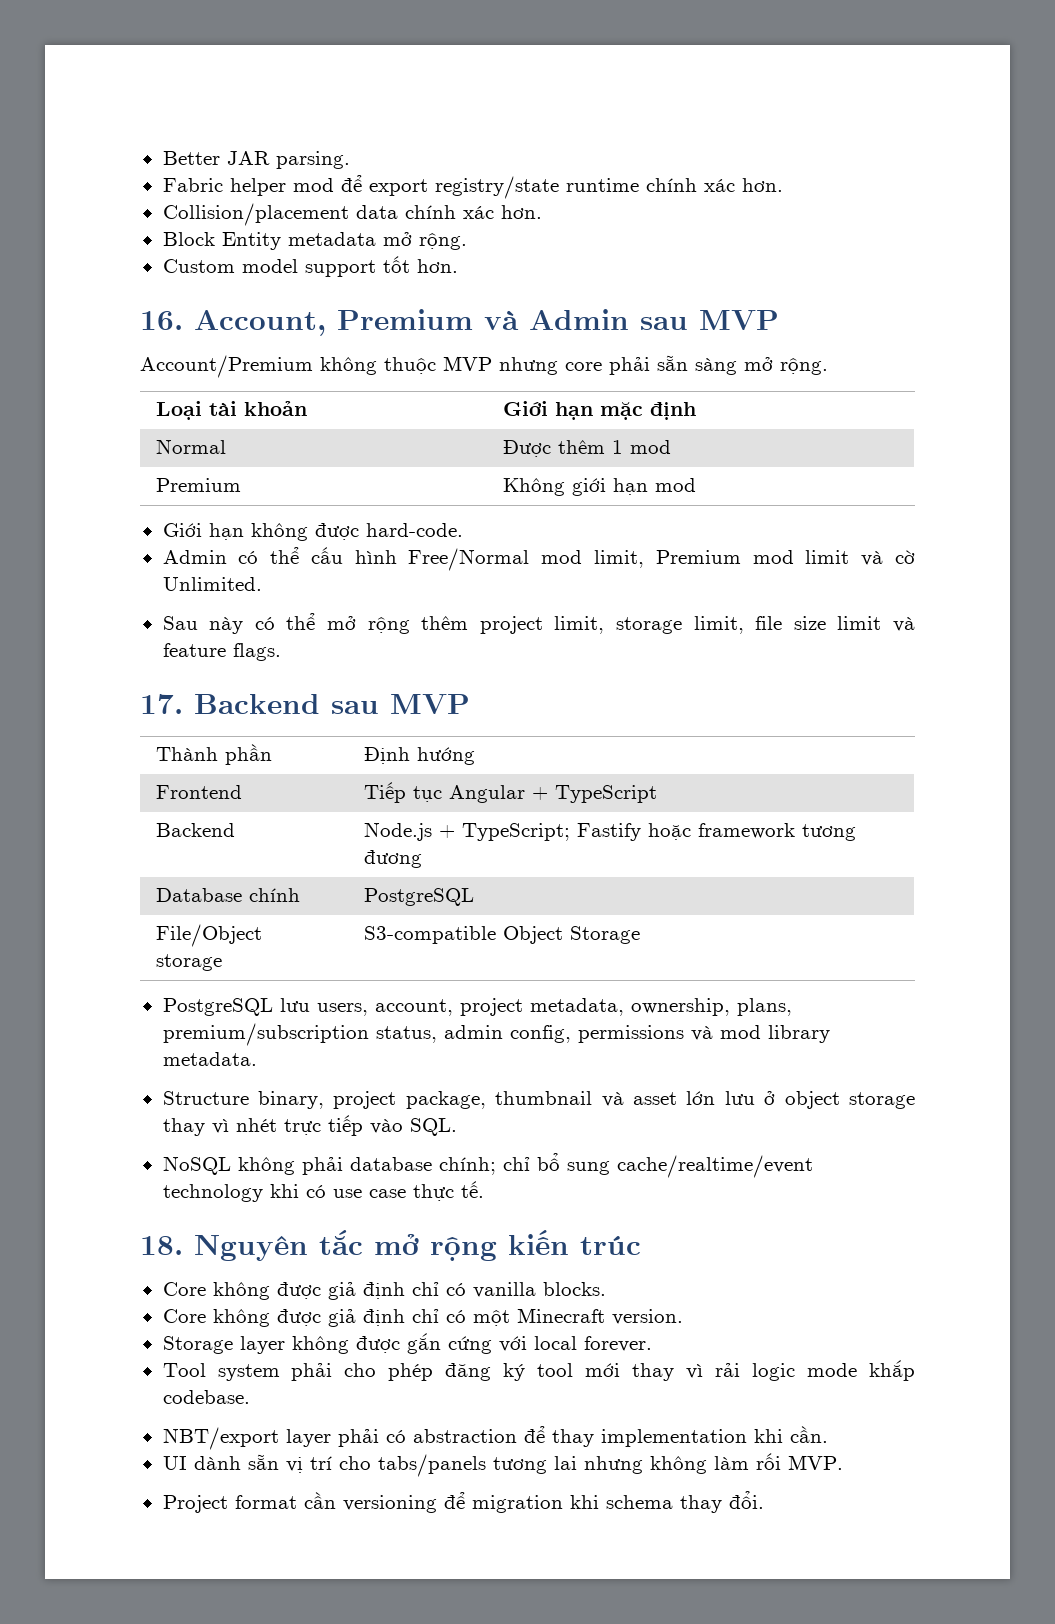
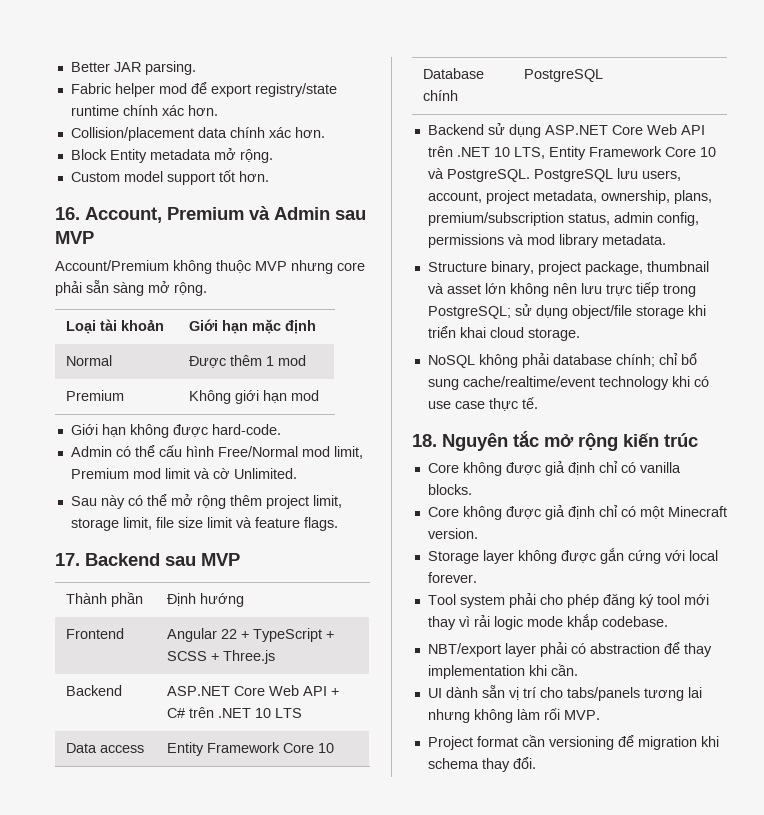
[364,782,526,803] Tiếp tục Angular -> [167,628,238,642] Angular 22
[156,823,236,837] [364,822,857,841] [364,850,423,868] [156,888,301,902] [364,888,475,906] [156,924,263,947] [156,954,223,971] [364,926,641,944] // Backend | Node.js + TypeScript; Fastify hoặc framework tương đương // Database chính | PostgreSQL // File/Object storage | S3-compatible Object Storage // -> [326,631,335,639] [167,650,276,664] [66,685,123,696] [167,685,340,696] [167,707,303,718] [66,743,145,753] [167,742,335,756] [423,68,485,79] [423,90,459,101] [524,69,604,82] [427,123,705,138] [427,146,716,160] [427,168,530,182] + SCSS + Three.js // Backend | ASP.NET Core Web API + C# trên .NET 10 LTS // Data access | Entity Framework Core 10 // Database chính | PostgreSQL // Backend sử dụng ASP.NET Core Web API trên .NET 10 LTS, Entity Framework Core 10 và PostgreSQL.
[724,1091,915,1109] [162,1115,457,1136] lưu ở object storage thay vì nhét trực tiếp vào SQL. -> [509,282,696,297] [427,304,706,319] [427,326,580,341] không nên lưu trực tiếp trong PostgreSQL; sử dụng object/file storage khi triển khai cloud storage.

